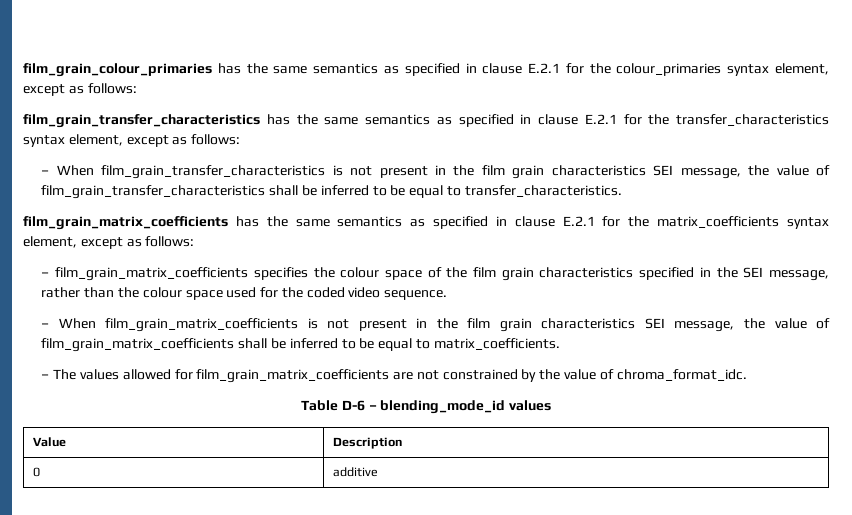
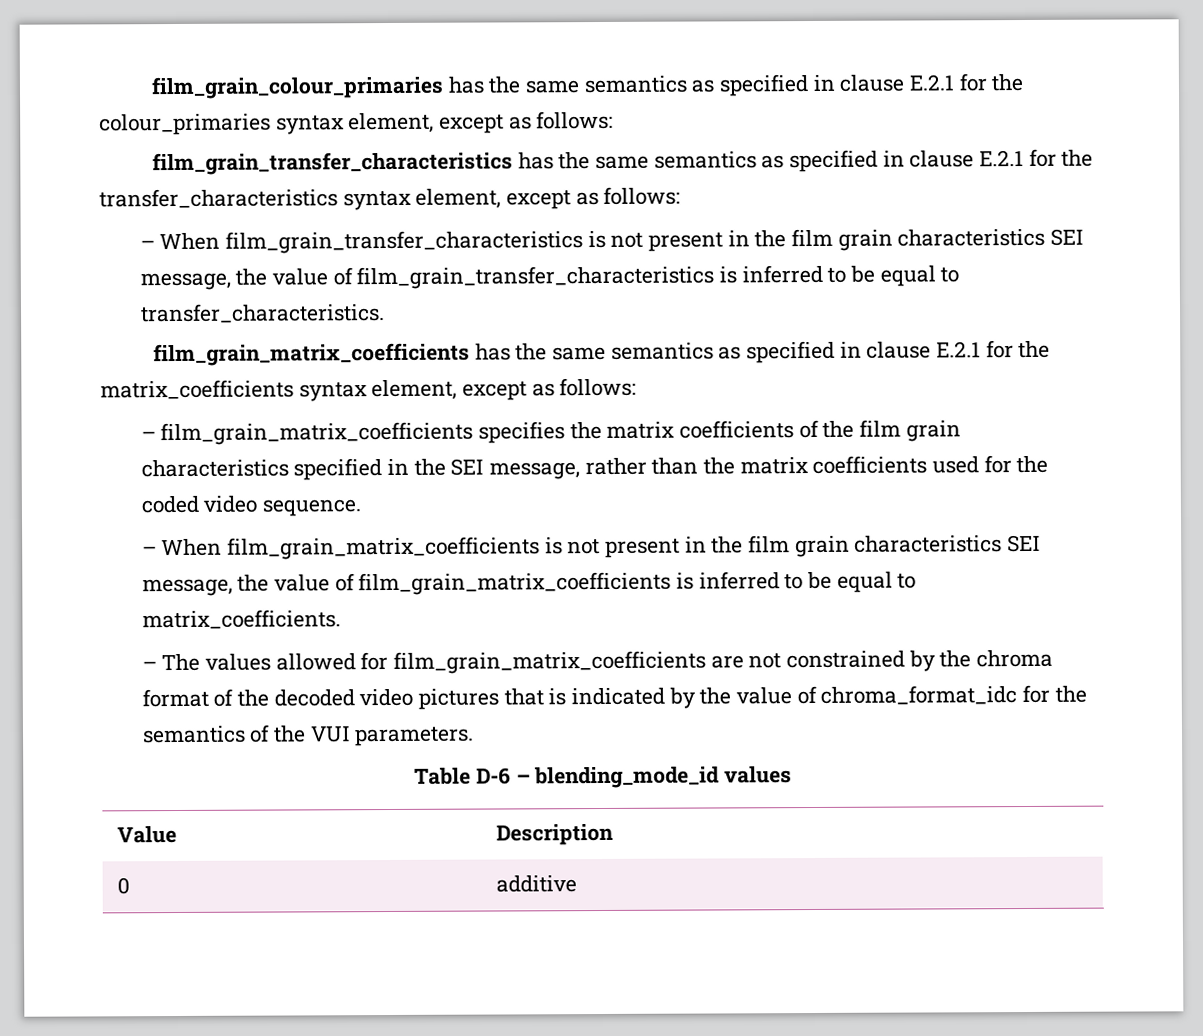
[269,185,317,196] shall be -> [719,266,738,284] is
[340,267,422,280] colour space -> [606,420,795,439] matrix coefficients
[142,287,223,300] colour space -> [739,455,928,475] matrix coefficients
[238,338,286,349] shall be -> [676,572,695,590] is
[563,369,747,381] value of chroma_format_idc. -> [976,649,1054,668] [141,684,1087,710] [141,724,475,747] chroma format of the decoded video pictures that is indicated by the value of chroma_format_idc for the semantics of the VUI parameters.

